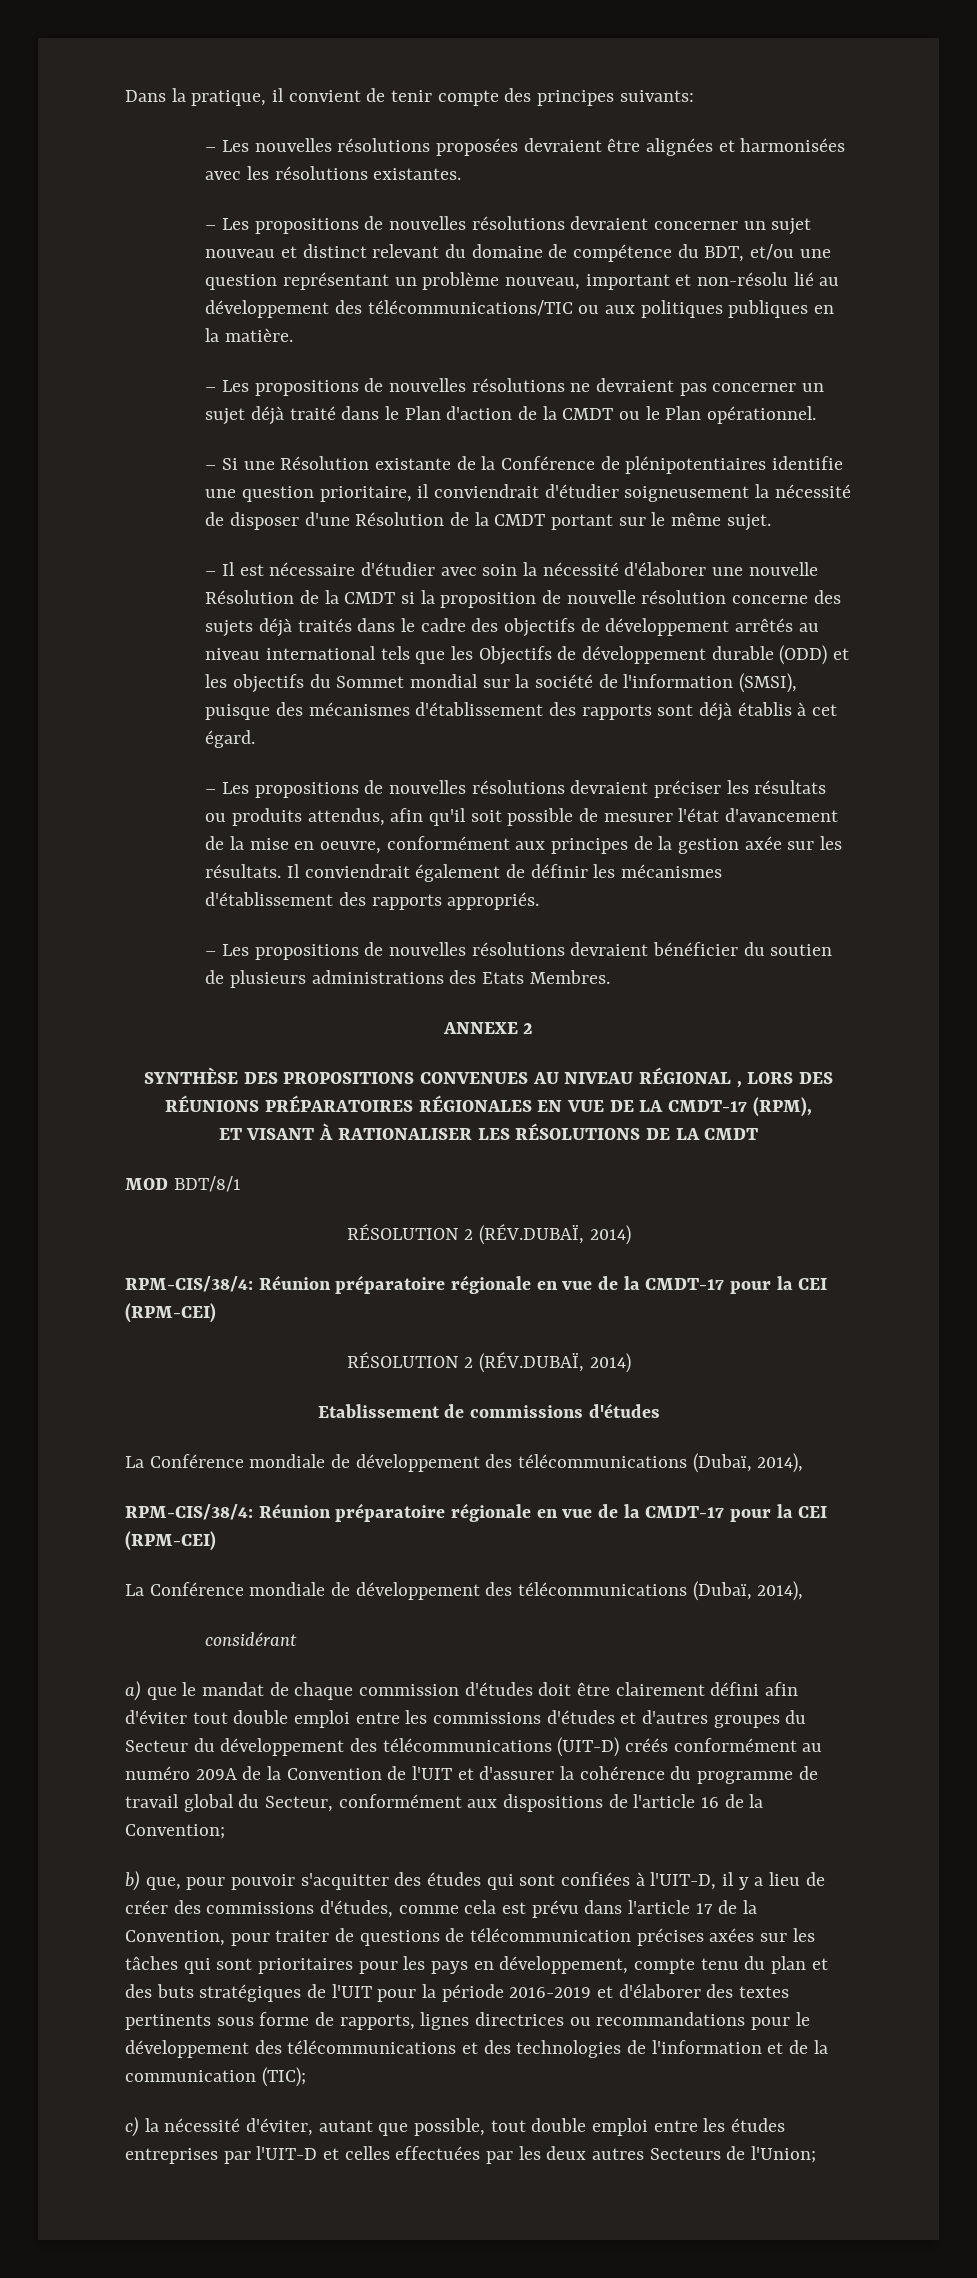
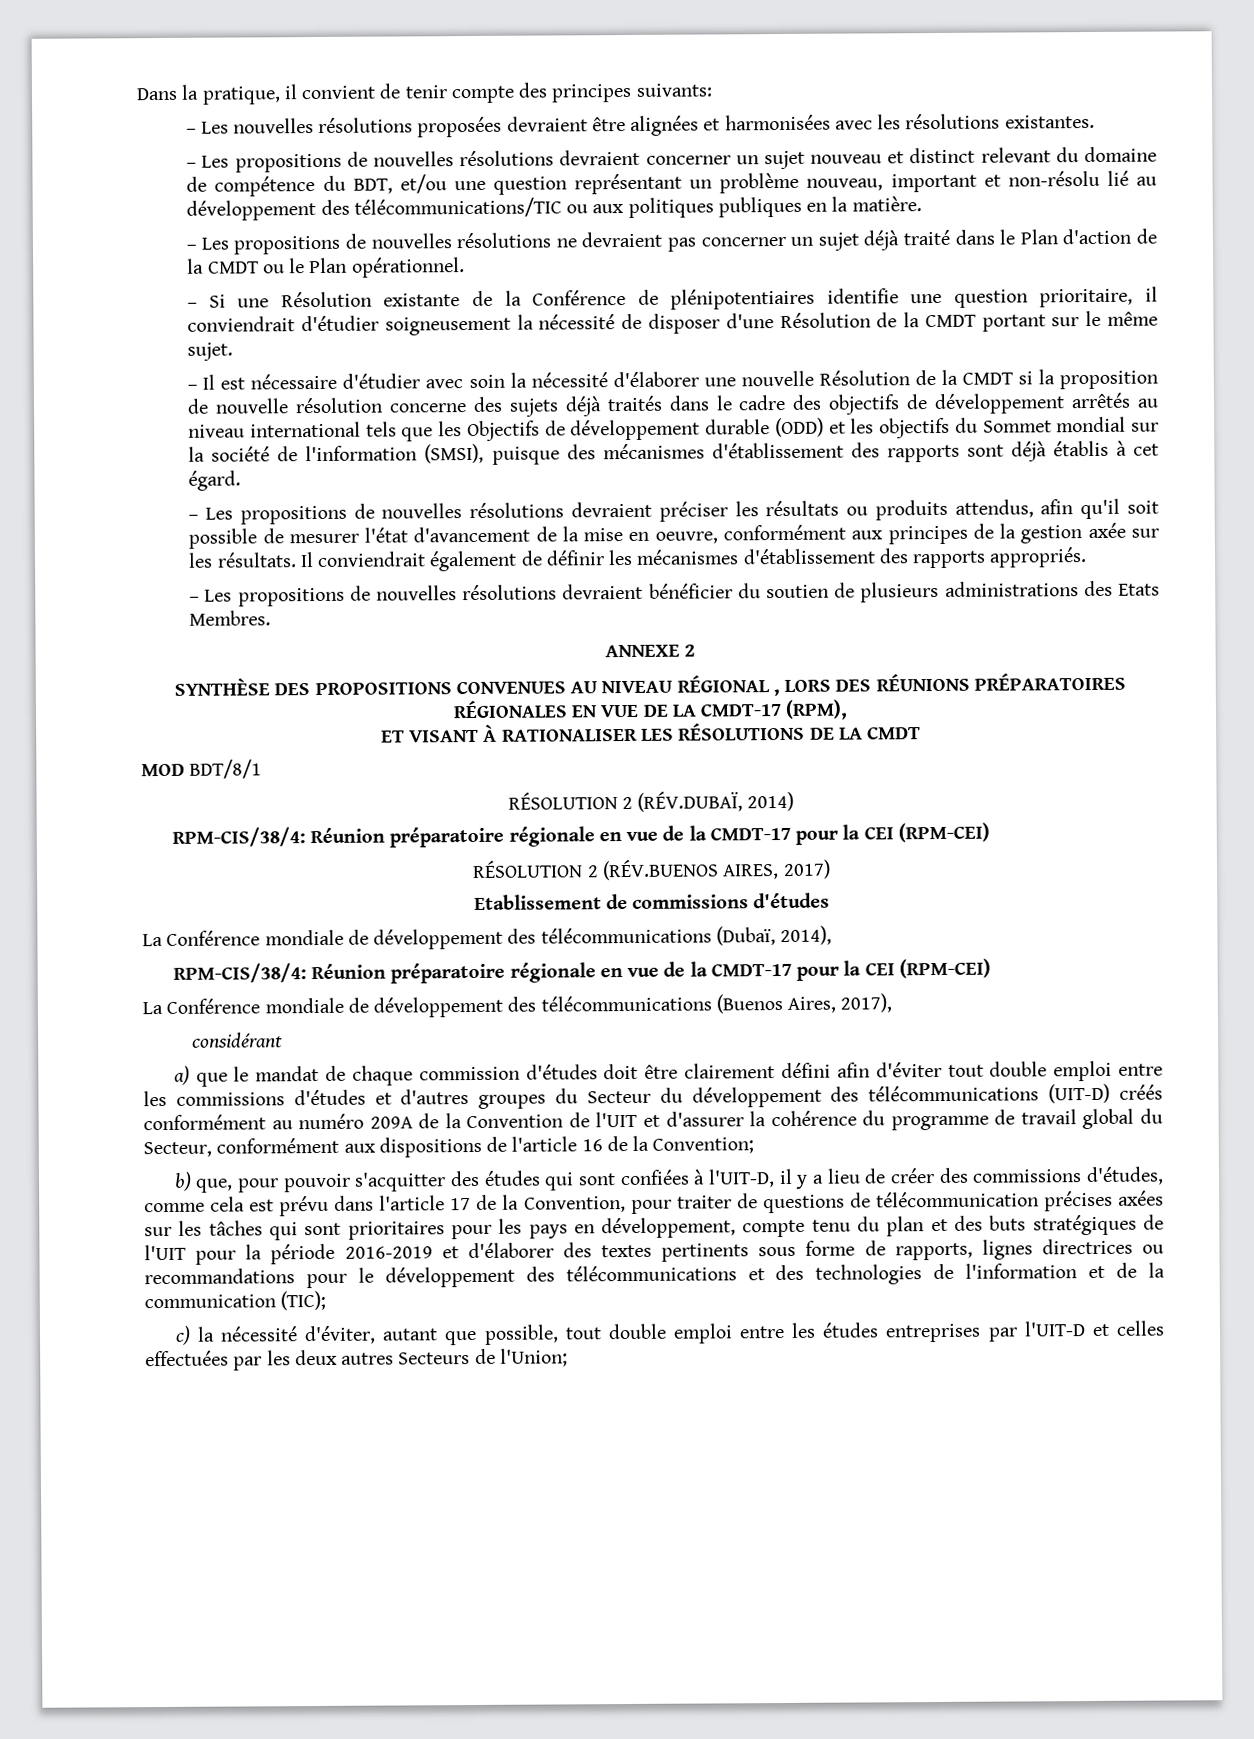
[478,1352,631,1373] (RÉV.DUBAÏ, 2014) -> [602,858,831,881] (RÉV.BUENOS AIRES, 2017)
[692,1581,804,1601] (Dubaï, 2014), -> [715,993,893,1014] (Buenos Aires, 2017),

